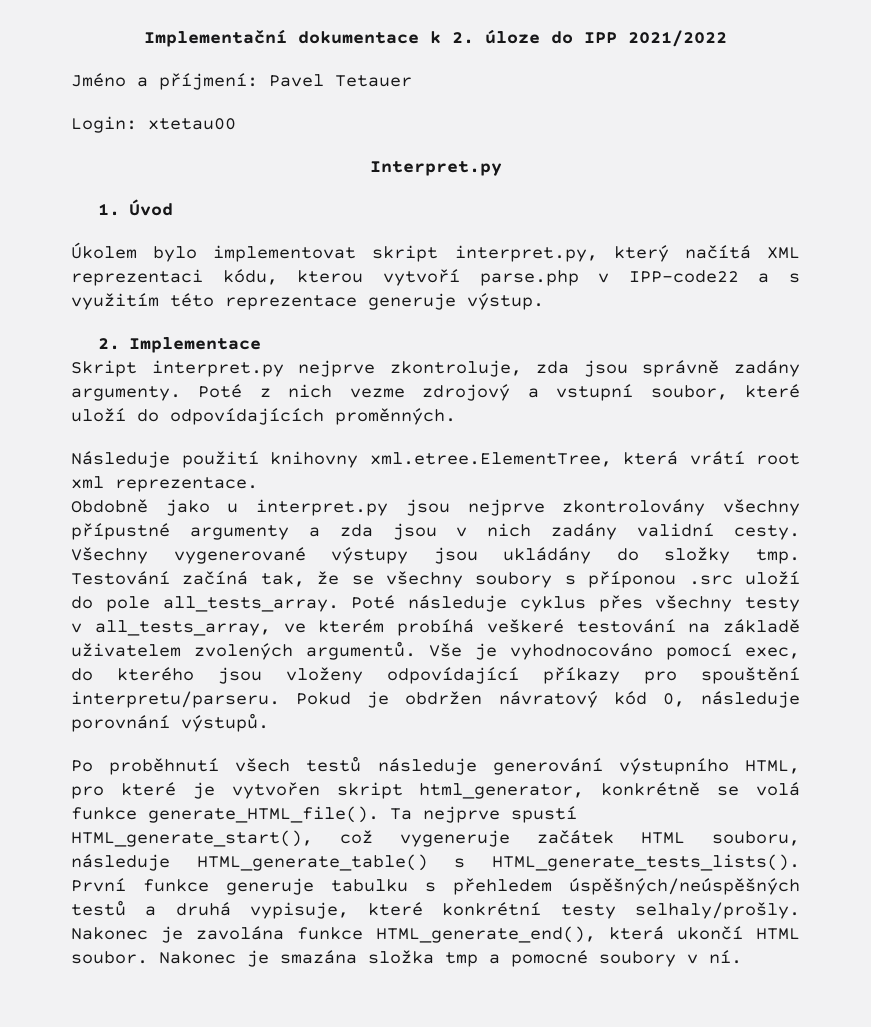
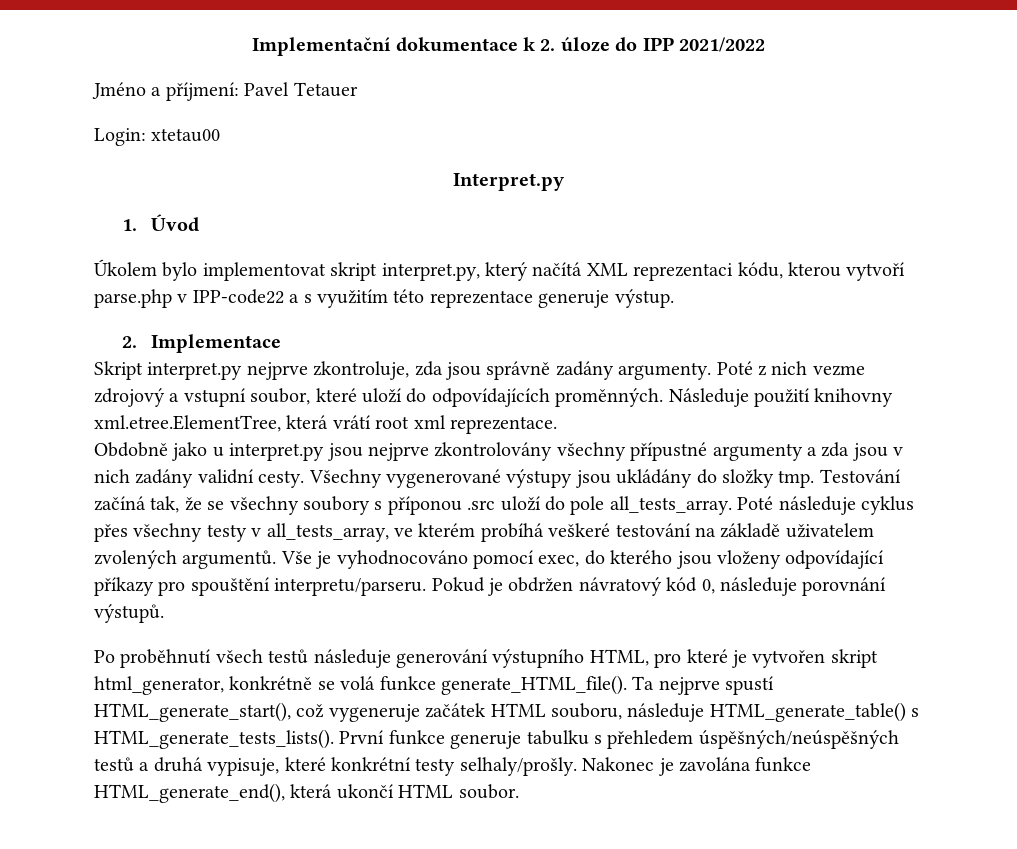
(456, 416) // -> (664, 397) none
[159,950,742,967] Nakonec je smazána složka tmp a pomocné soubory v ní. -> (519, 791) none

